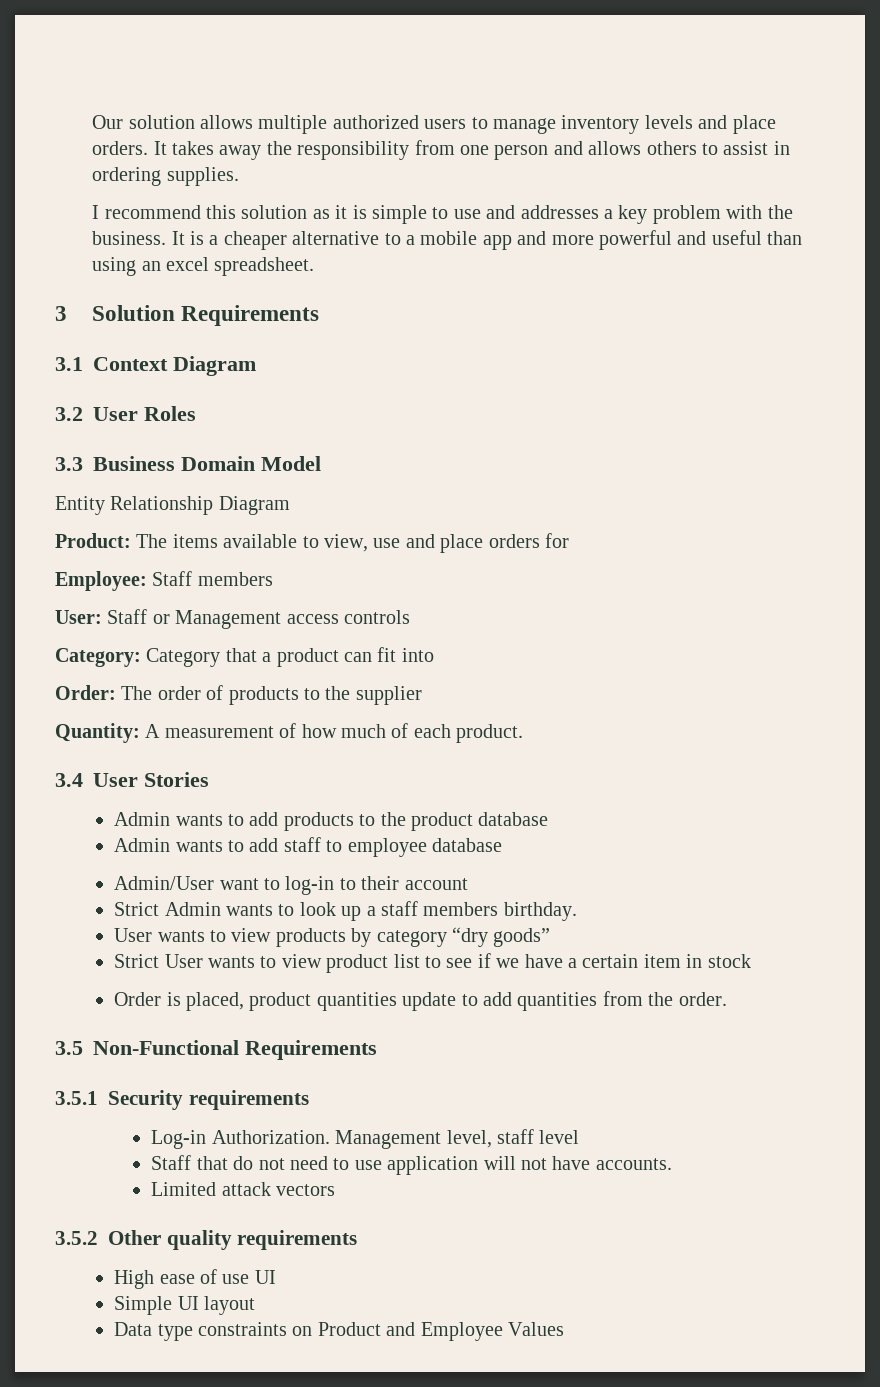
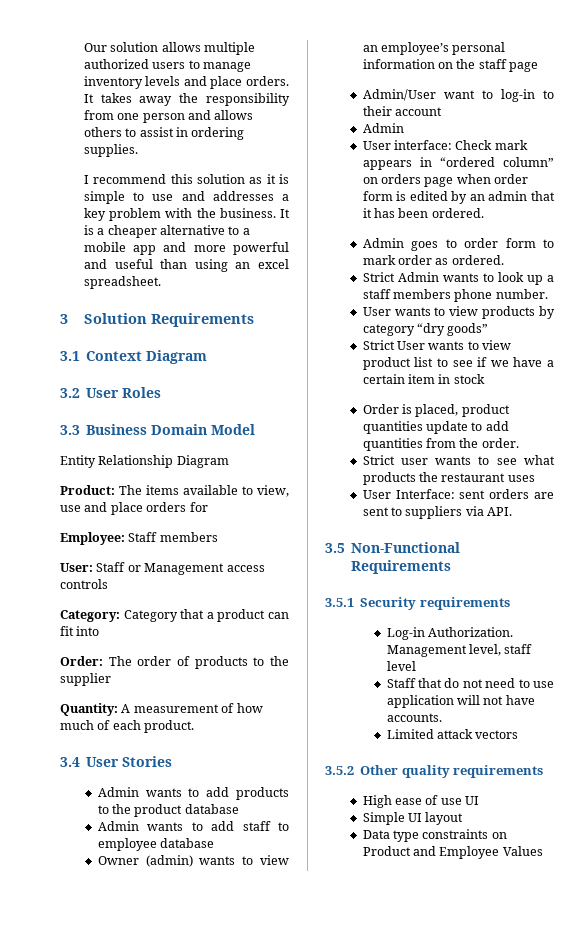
(502, 845) none -> [97,855,289,867] [362,42,506,55] [362,59,539,72] // Owner (admin) wants to view an employee’s personal information on the staff page
(468, 884) none -> [362,123,404,133] [362,140,528,150] [362,157,554,170] [362,174,529,187] [362,191,555,204] [362,208,484,218] [362,238,554,251] [362,255,504,265] // Admin // User interface: Check mark appears in “ordered column” on orders page when order form is edited by an admin that it has been ordered. // Admin goes to order form to mark order as ordered.
[503,902,577,921] birthday. -> [454,289,548,302] phone number.
(727, 999) none -> [362,455,555,465] [362,472,535,485] [362,489,554,499] [362,506,513,519] // Strict user wants to see what products the restaurant uses // User Interface: sent orders are sent to suppliers via API.

